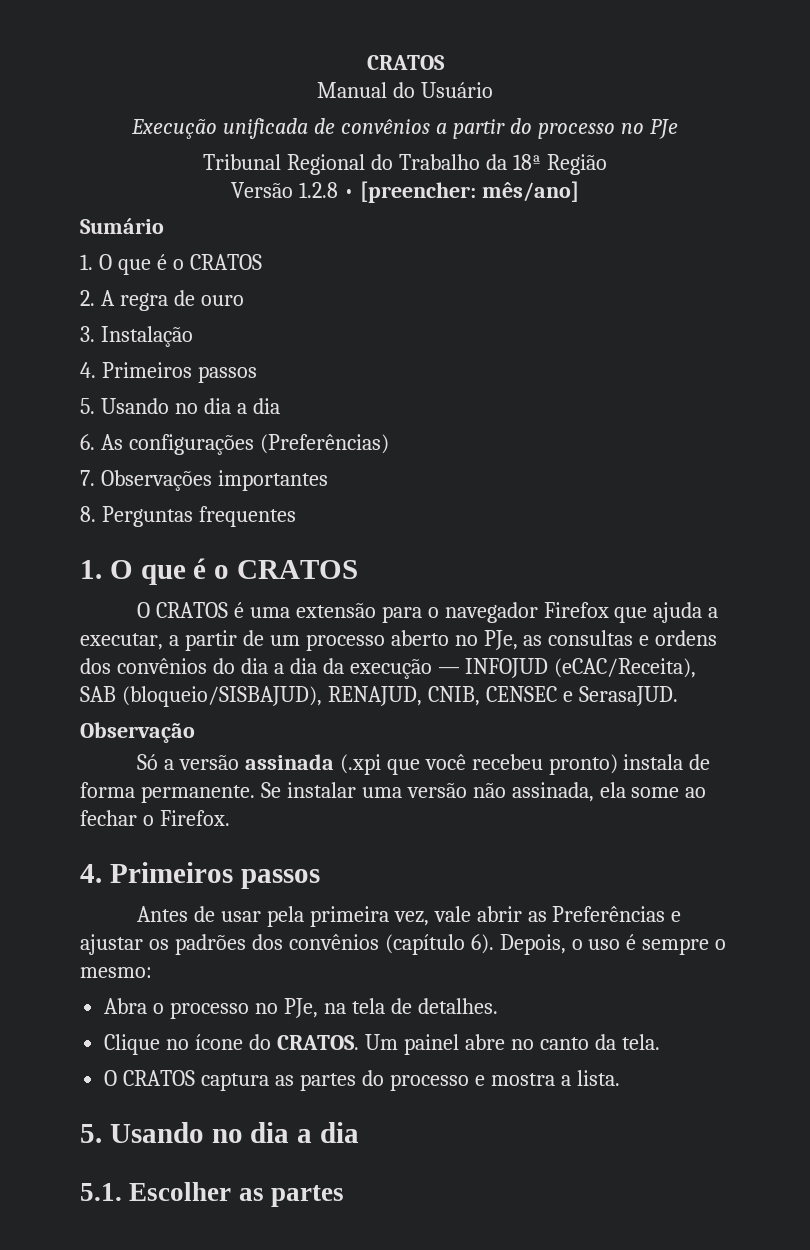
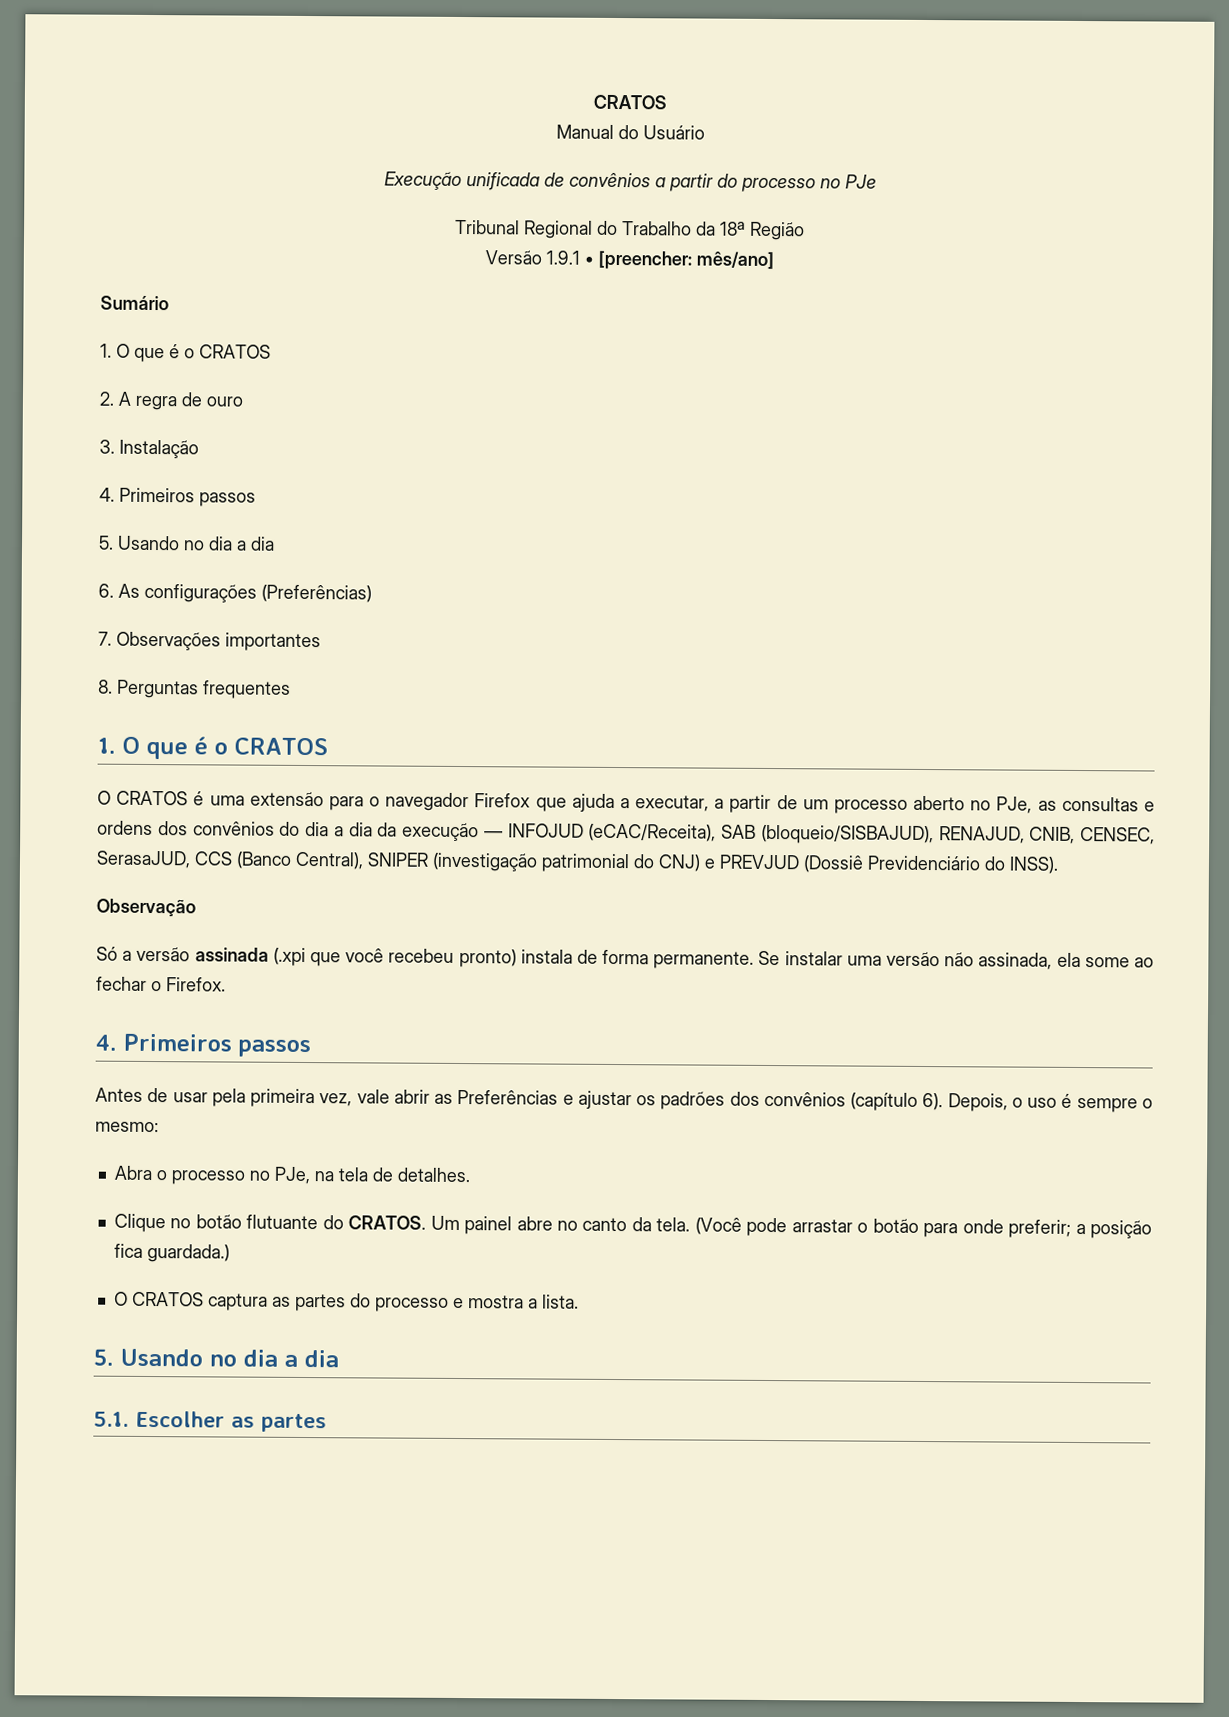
[299,182,339,198] 1.2.8 -> [545,250,580,265] 1.9.1
[485,686,678,706] CENSEC e SerasaJUD. -> [1080,827,1155,845] [96,850,1059,874] CENSEC, SerasaJUD, CCS (Banco Central), SNIPER (investigação patrimonial do CNJ) e PREVJUD (Dossiê Previdenciário do INSS).
[195,1034,244,1050] ícone -> [195,1214,319,1230] botão flutuante
(660, 1042) none -> [694,1217,1153,1239] [113,1243,230,1263] (Você pode arrastar o botão para onde preferir; a posição fica guardada.)

